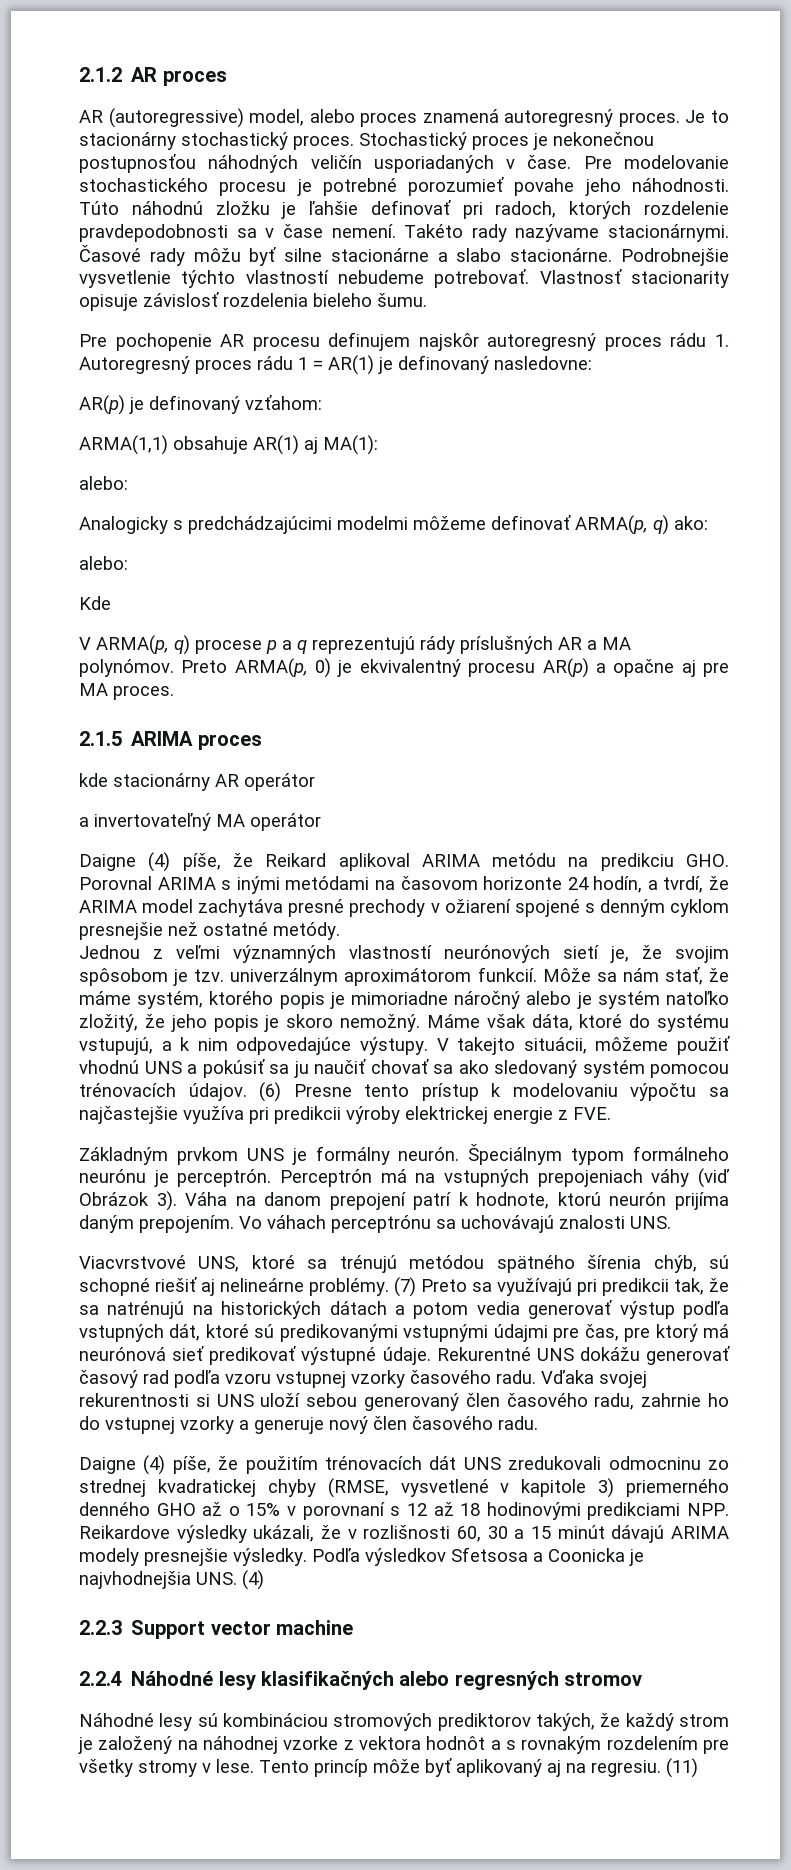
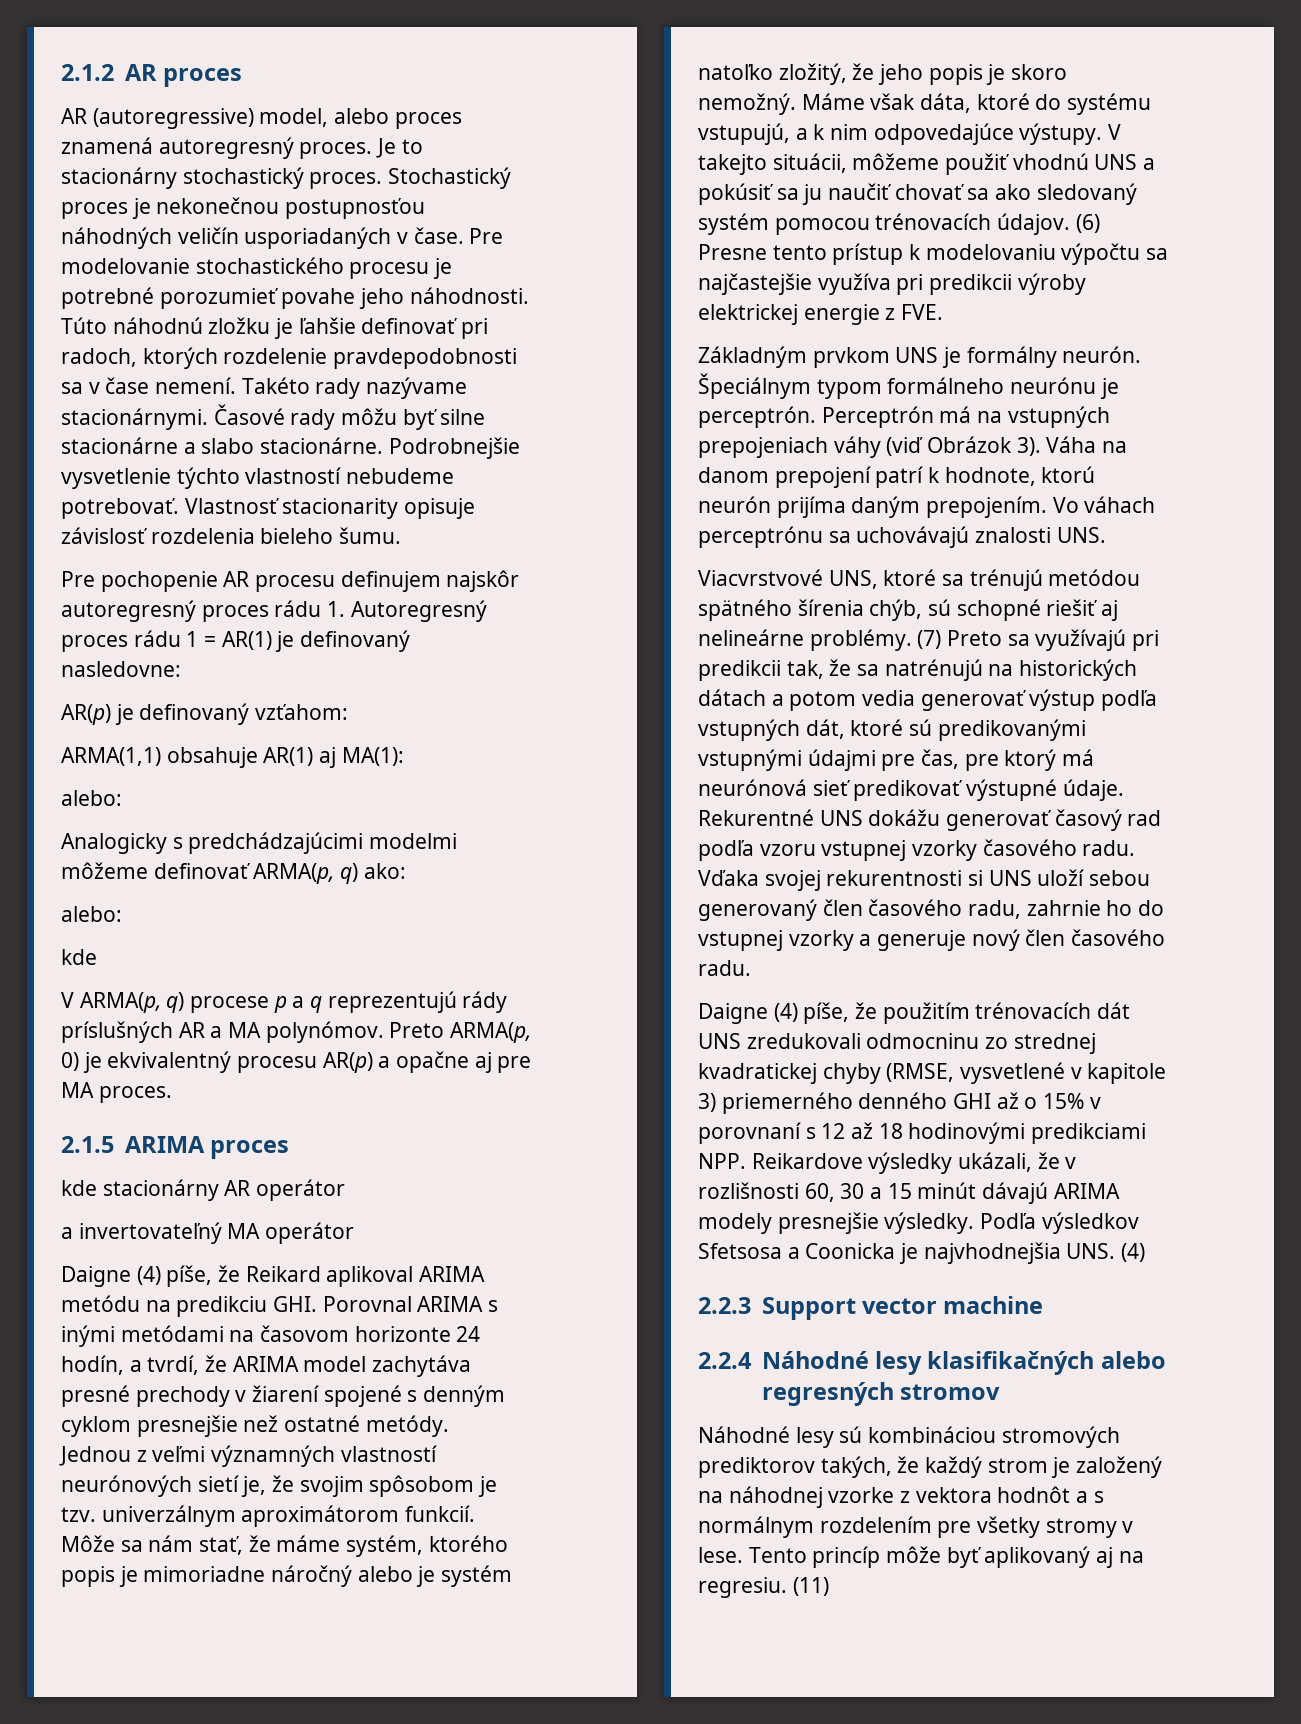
[79,596,111,610] Kde -> [61,949,97,965] kde
[686,854,729,867] GHO. -> [273,1296,318,1312] GHI.
[444,899,511,913] ožiarení -> [252,1385,320,1402] žiarení
[156,1503,196,1516] GHO -> [953,1093,992,1109] GHI
[521,1736,602,1754] rovnakým -> [698,1516,814,1538] normálnym

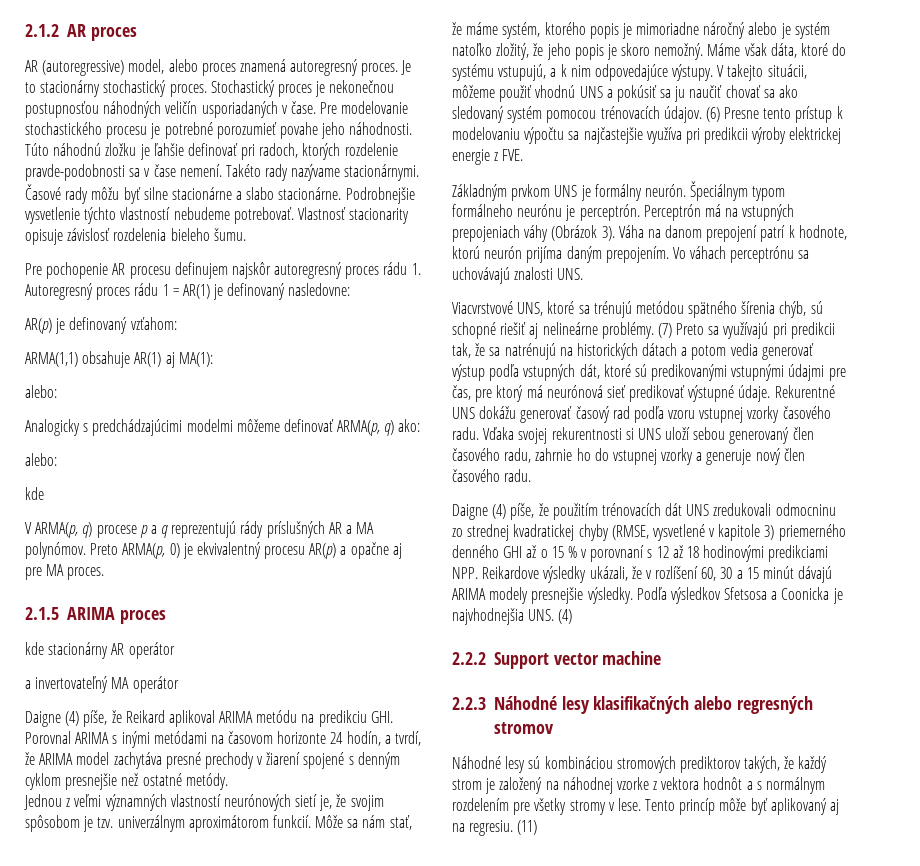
[333,348,518,369] pravdepodobnosti -> [25,164,125,181] pravde-podobnosti
[886,436,1013,456] (viď Obrázok -> [551,225,598,241] (Obrázok
[1043,1093,1085,1109] 15% -> [551,546,577,558] 15 %
[698,1182,799,1199] rozlišnosti -> [655,566,699,579] rozlíšení
[698,1297,751,1314] 2.2.3 -> [452,652,486,665] 2.2.2
[698,1352,752,1369] 2.2.4 -> [452,697,486,710] 2.2.3

